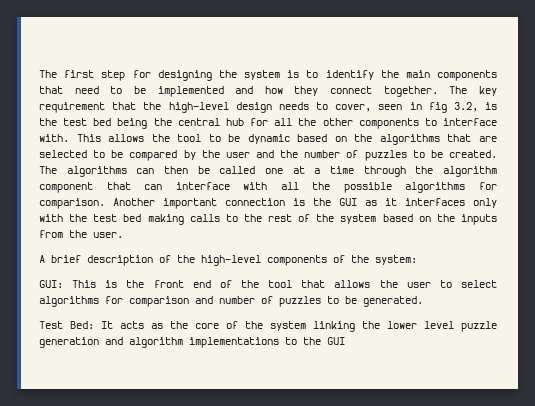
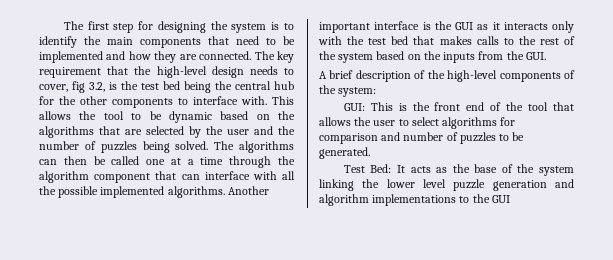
[330,86,438,97] connect together. -> [179,51,252,60] are connected.
[378,102,422,110] seen in -> (68, 88) none
[274,118,293,126] all -> (54, 100) none
[93,150,178,161] to be compared -> (184, 130) none
[412,150,498,158] to be created. -> [142,141,209,153] being solved.
[405,182,497,193] [39,198,105,209] algorithms for comparison. -> [100,186,225,198] implemented algorithms.
[225,198,285,206] connection -> [374,21,420,30] interface
[405,198,465,206] interfaces -> [503,22,548,30] interacts
[147,214,184,225] making -> [413,36,472,45] that makes
[93,232,123,238] user. -> [525,52,546,60] GUI.
[195,323,219,329] core -> [474,164,498,173] base

